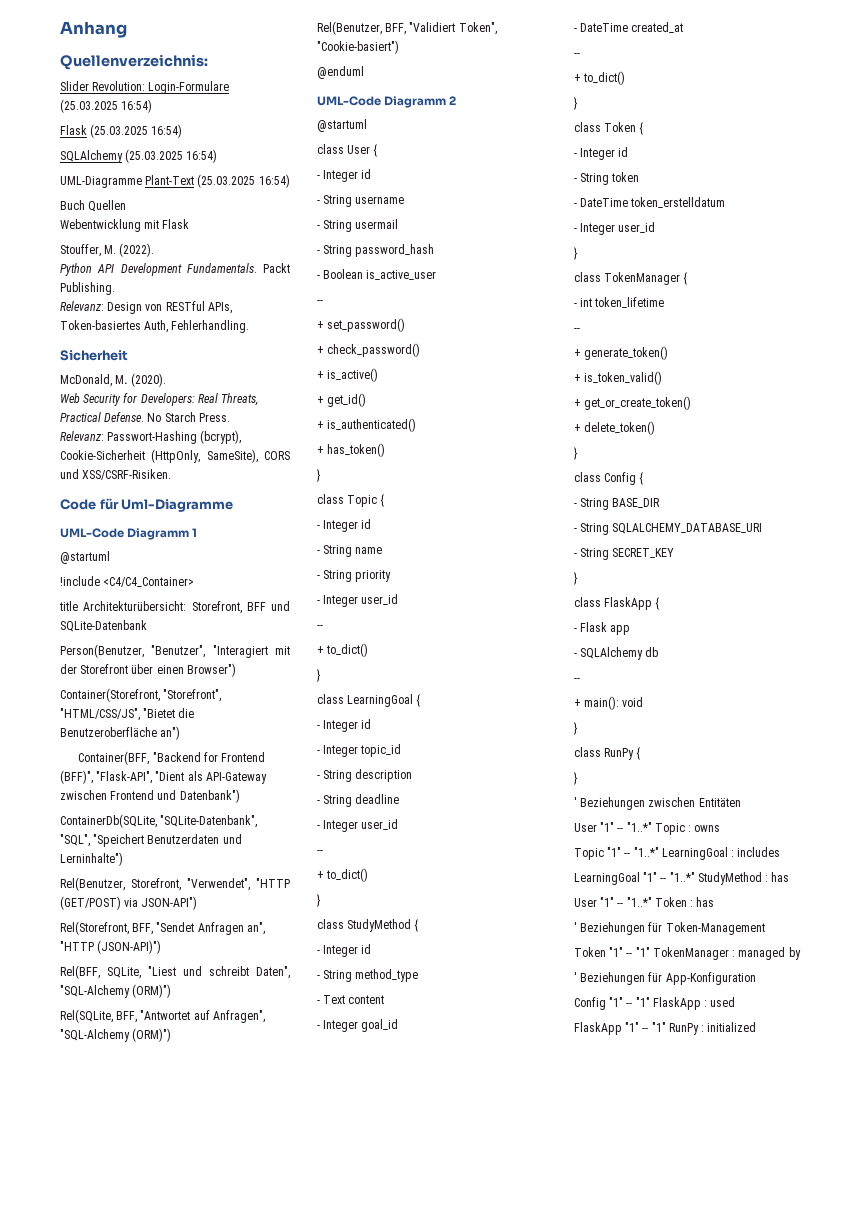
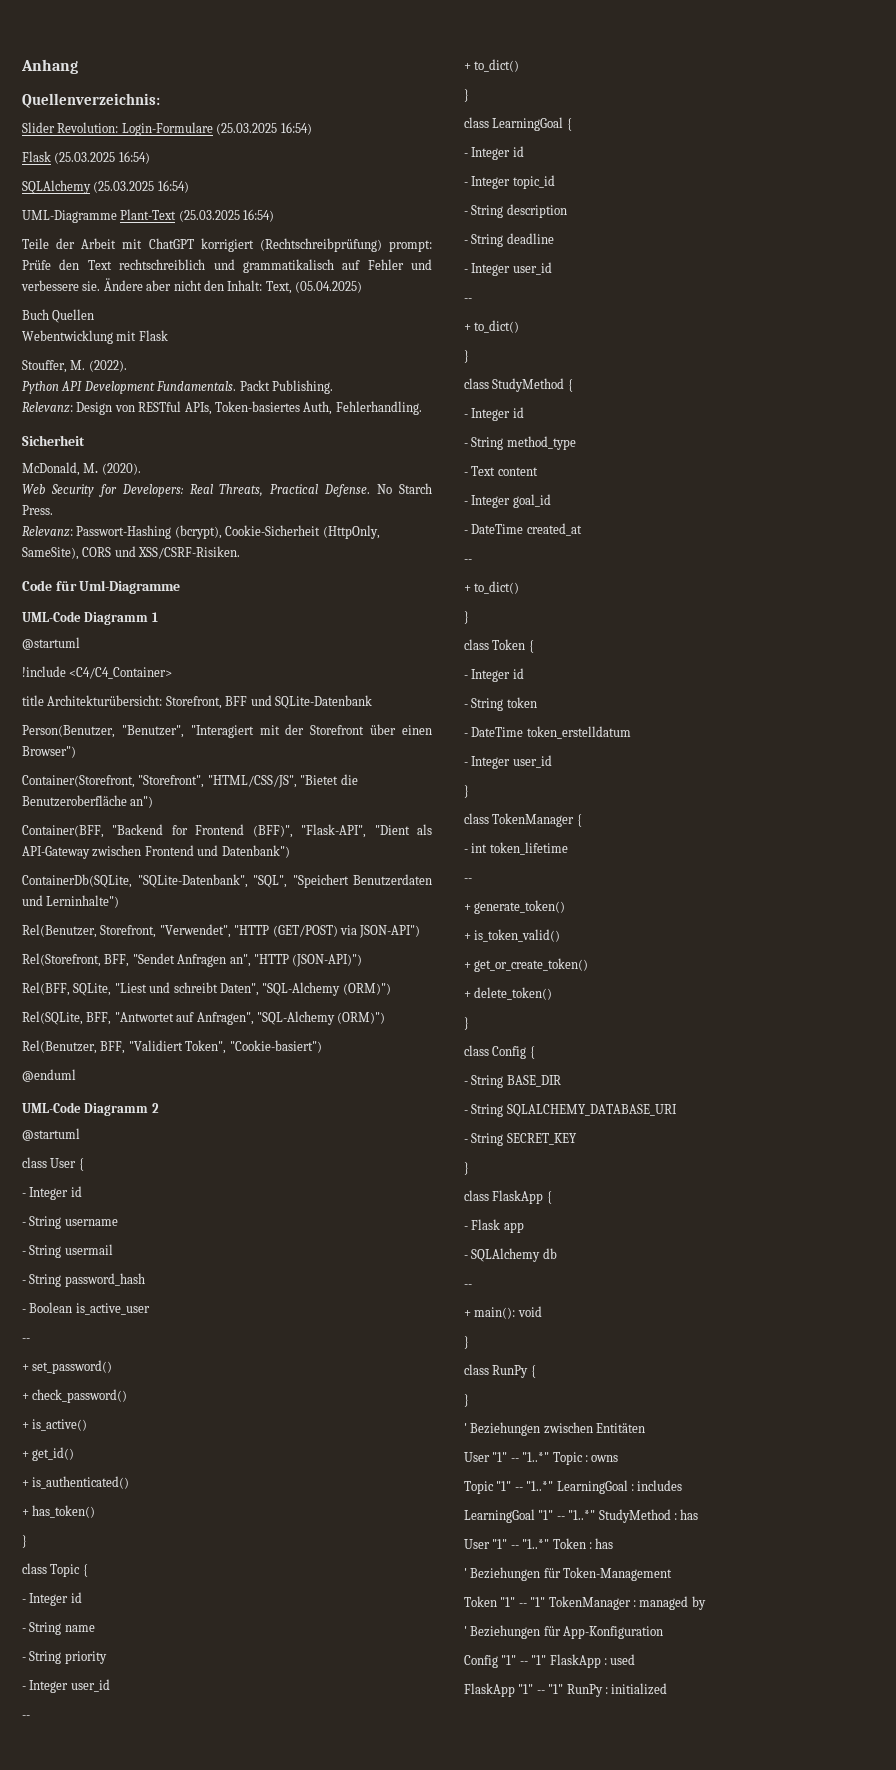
(290, 181) none -> [22,238,432,252] [22,259,432,273] [21,278,362,294] // Teile der Arbeit mit ChatGPT korrigiert (Rechtschreibprüfung) prompt: Prüfe den Text rechtschreiblich und grammatikalisch auf Fehler und verbessere sie. Ändere aber nicht den Inhalt: Text, (05.04.2025)

